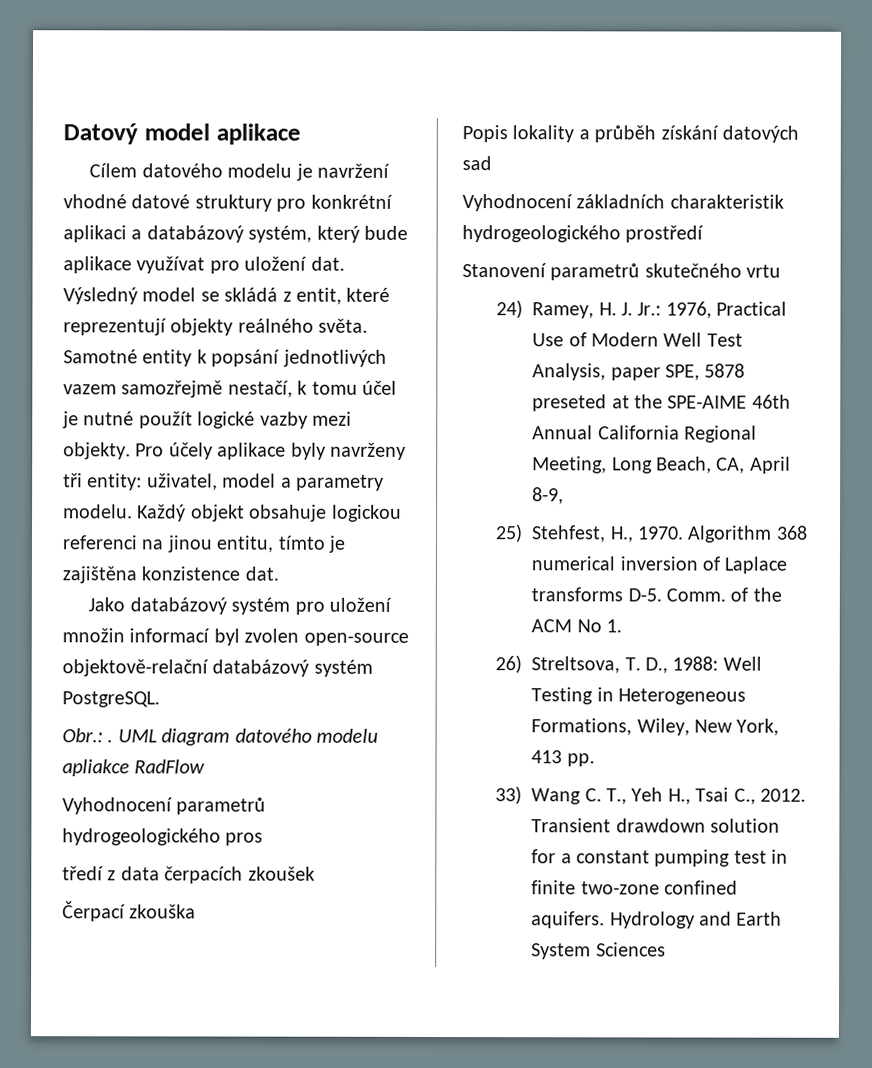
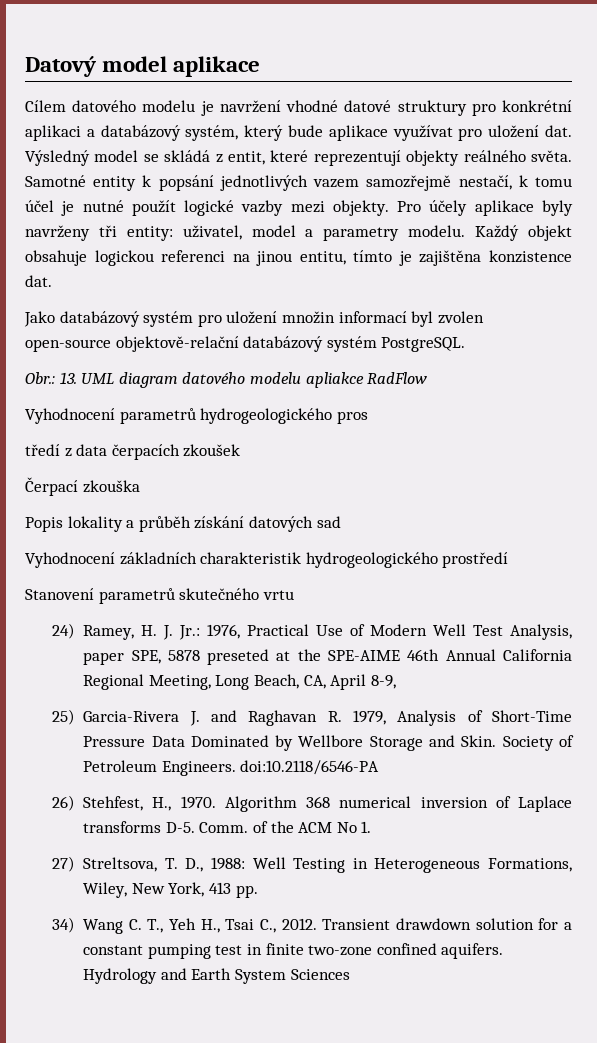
[107,739,114,743] . -> [59,372,77,384] 13.
(524, 533) none -> [83,710,572,726] [83,735,575,751] [83,760,380,776] [51,795,75,811] Garcia-Rivera J. and Raghavan R. 1979, Analysis of Short-Time Pressure Data Dominated by Wellbore Storage and Skin. Society of Petroleum Engineers. doi:10.2118/6546-PA // 26)
[495,655,523,674] 26) -> [51,856,75,872] 27)
[495,786,523,805] 33) -> [51,917,75,933] 34)

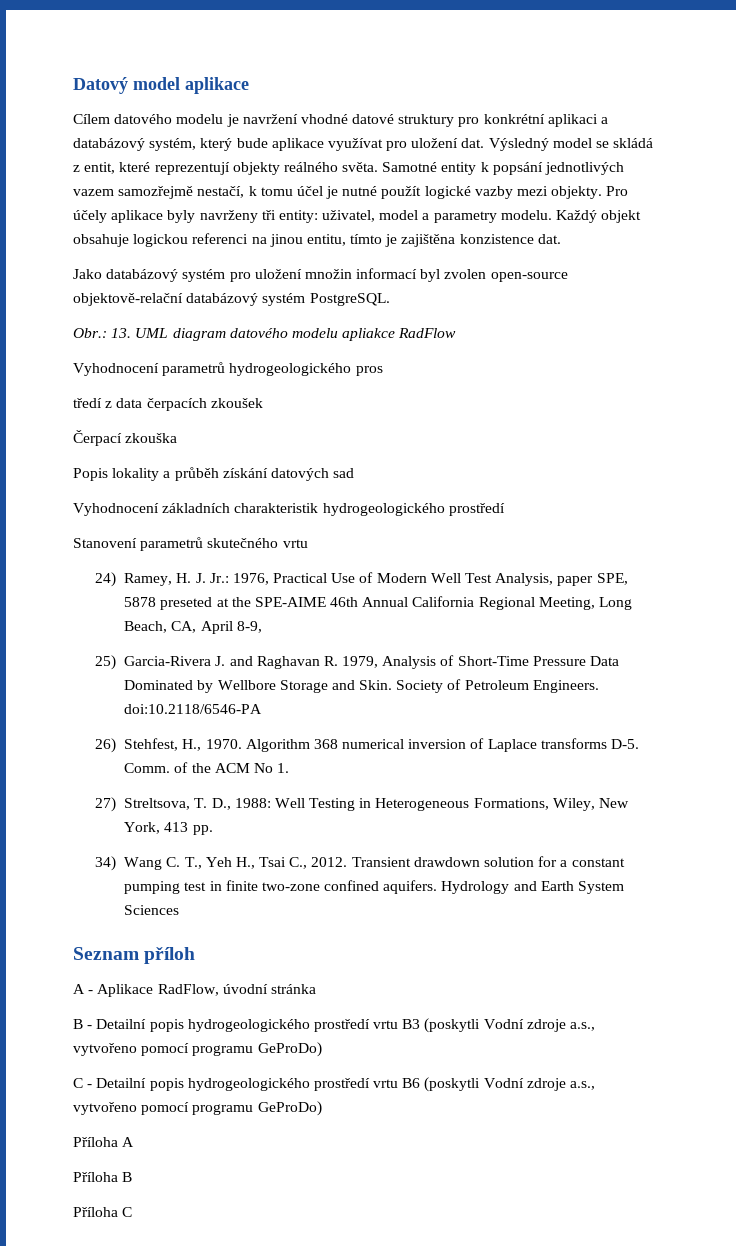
(350, 974) none -> [73,947,196,964] [73,984,316,997] [73,1018,596,1033] [73,1042,322,1057] [73,1077,596,1092] [73,1101,322,1116] [73,1137,135,1147] [73,1172,133,1182] [73,1207,133,1217] // Seznam příloh // A - Aplikace RadFlow, úvodní stránka // B - Detailní popis hydrogeologického prostředí vrtu B3 (poskytli Vodní zdroje a.s., vytvořeno pomocí programu GeProDo) // C - Detailní popis hydrogeologického prostředí vrtu B6 (poskytli Vodní zdroje a.s., vytvořeno pomocí programu GeProDo) // Příloha A // Příloha B // Příloha C

